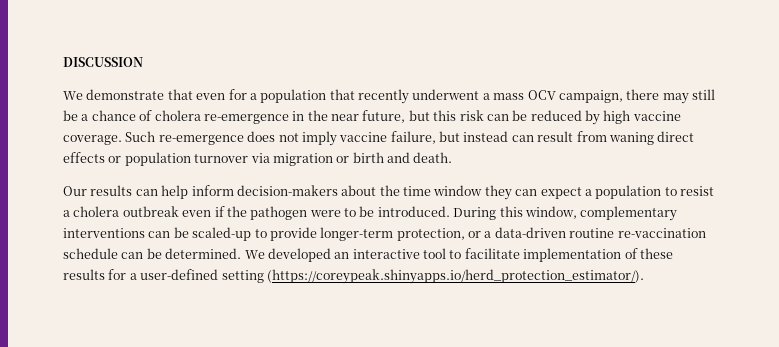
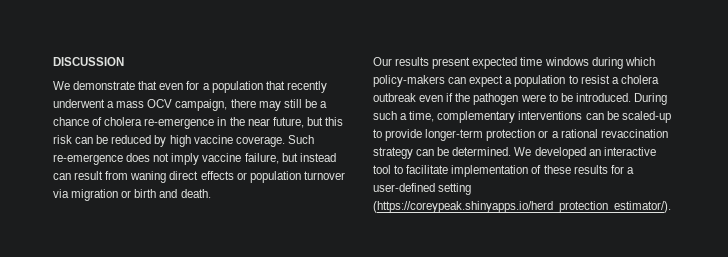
[135,185,512,200] can help inform decision-makers about the time window they -> [432,57,655,69] [373,75,445,87] present expected time windows during which policy-makers
[499,206,577,219] this window, -> [373,111,435,122] such a time,
[396,228,465,241] protection, -> [486,129,536,141] protection
[494,227,706,238] [63,248,118,259] data-driven routine re-vaccination schedule -> [560,129,668,138] [373,147,413,159] rational revaccination strategy

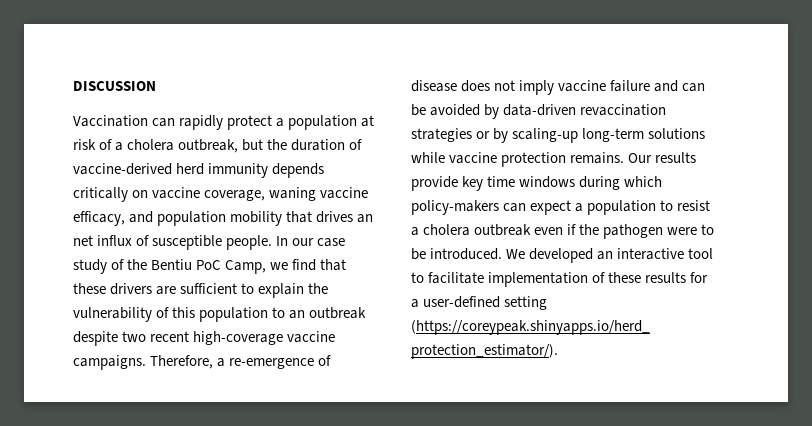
[53,81,327,93] [53,99,327,111] [53,117,343,129] [53,135,314,147] [53,153,336,165] [53,171,345,183] [53,189,211,201] [373,57,518,69] We demonstrate that even for a population that recently underwent a mass OCV campaign, there may still be a chance of cholera re-emergence in the near future, but this risk can be reduced by high vaccine coverage. Such re-emergence does not imply vaccine failure, but instead can result from waning direct effects or population turnover via migration or birth and death. // Our results present expected -> [73,115,375,130] [73,139,363,153] [73,163,325,178] [73,187,369,202] [73,211,374,226] [73,235,346,250] [73,259,347,274] [73,283,329,298] [73,307,367,322] [73,331,336,346] [73,355,332,370] [411,80,706,95] [411,104,667,119] [411,128,706,143] [411,152,697,167] [411,176,484,191] Vaccination can rapidly protect a population at risk of a cholera outbreak, but the duration of vaccine-derived herd immunity depends critically on vaccine coverage, waning vaccine efficacy, and population mobility that drives an net influx of susceptible people. In our case study of the Bentiu PoC Camp, we find that these drivers are sufficient to explain the vulnerability of this population to an outbreak despite two recent high-coverage vaccine campaigns. Therefore, a re-emergence of disease does not imply vaccine failure and can be avoided by data-driven revaccination strategies or by scaling-up long-term solutions while vaccine protection remains. Our results provide key
[633,93,667,105] [373,111,671,123] [373,129,668,141] [373,147,512,159] During such a time, complementary interventions can be scaled-up to provide longer-term protection or a rational revaccination strategy can be determined. -> (503, 254) none

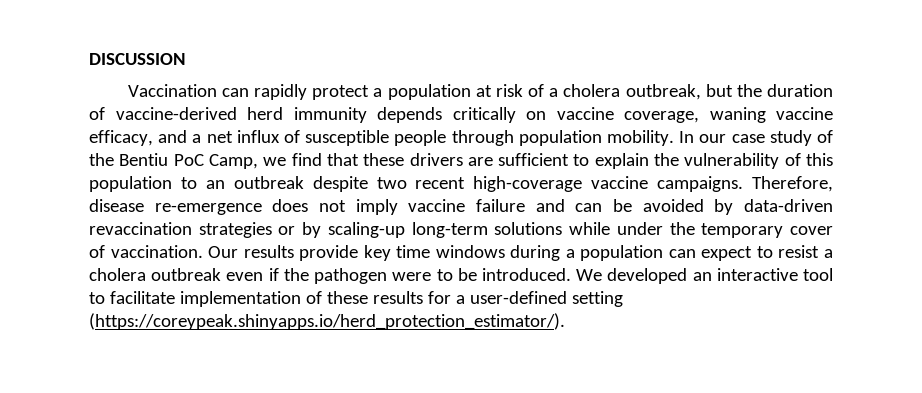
[157,211,374,226] [73,235,273,250] population mobility that drives an net influx of susceptible people. -> [192,130,674,146] a net influx of susceptible people through population mobility.
[217,355,332,369] [411,80,457,92] a re-emergence of disease -> [89,199,262,215] disease re-emergence
[449,152,625,167] vaccine protection remains. -> [616,222,834,238] [89,245,203,258] under the temporary cover of vaccination.
[624,176,663,187] [411,200,657,215] which policy-makers can expect a population -> [565,245,753,261] a population can expect

